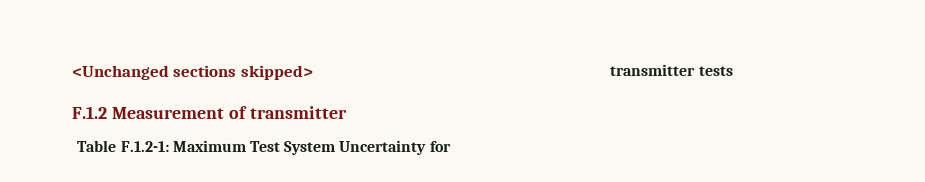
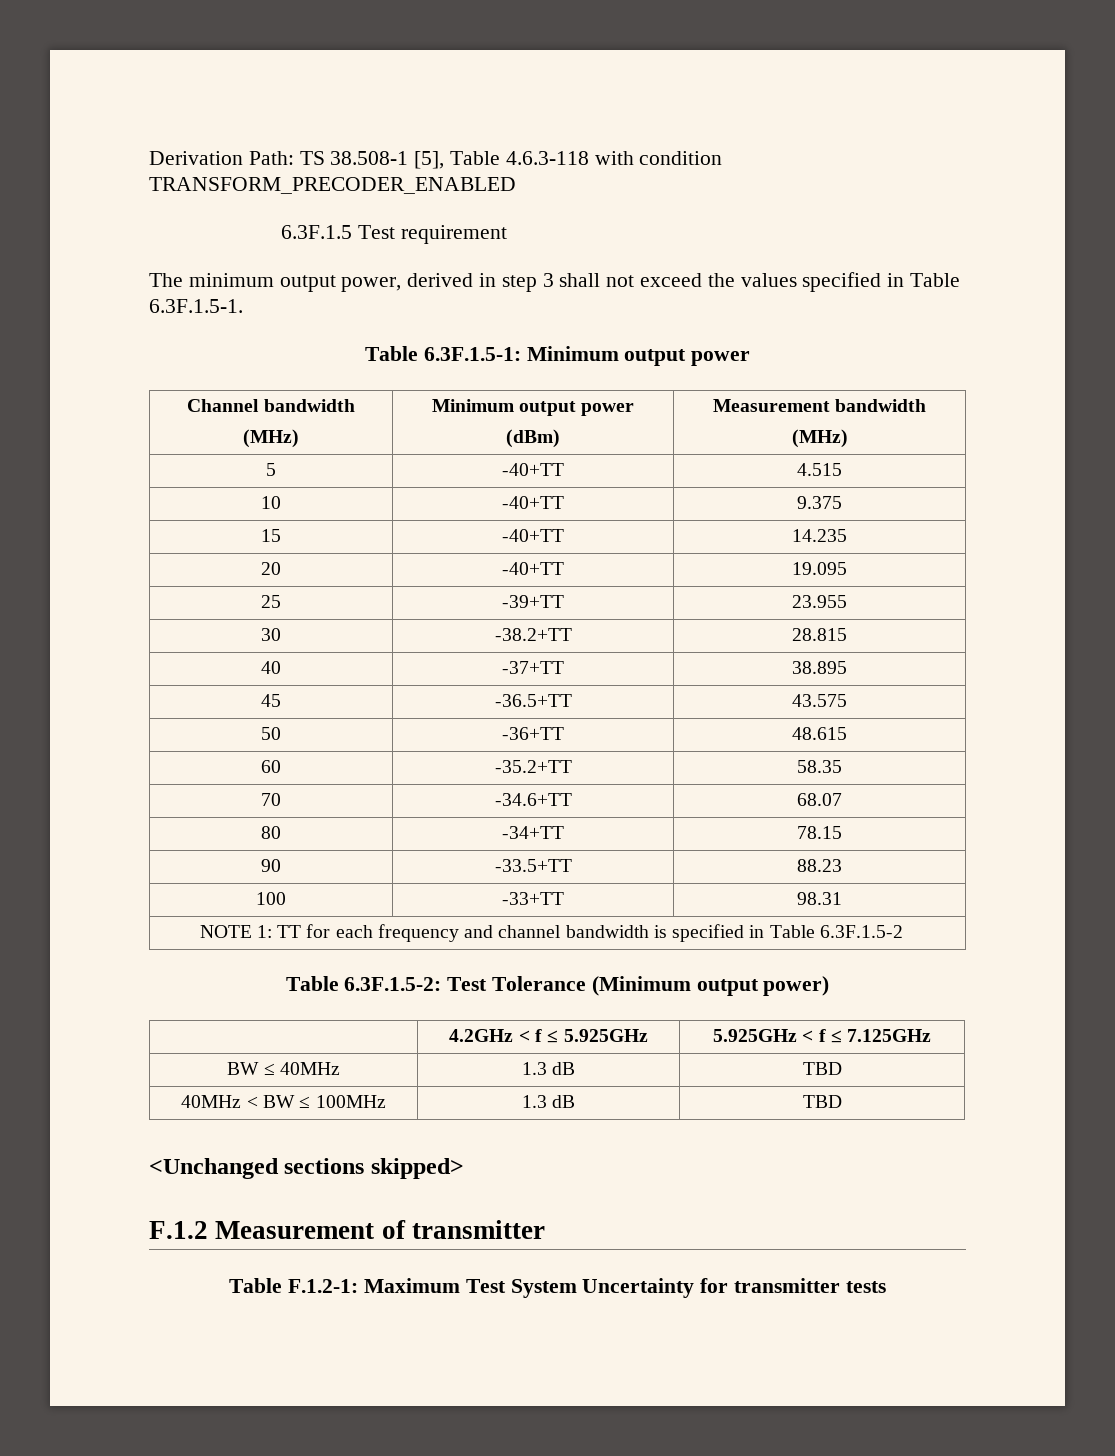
(72, 72) none -> [149,151,723,169] [149,177,516,194] [281,225,507,244] [149,272,961,292] [149,299,243,313] [364,346,751,366] [187,399,355,412] [243,429,299,448] [431,399,635,416] [506,429,560,448] [712,399,927,412] [791,429,848,448] [266,463,276,476] [502,463,564,476] [797,463,842,476] [261,496,281,509] [502,496,564,509] [797,496,842,509] [261,529,281,542] [502,529,564,542] [792,529,847,542] [261,562,281,575] [502,562,564,575] [792,562,847,575] [261,595,281,608] [502,595,564,608] [792,595,847,608] [261,628,281,641] [494,628,572,641] [792,628,847,641] [261,661,281,674] [502,661,564,674] [792,661,847,674] [261,694,281,707] [494,694,572,707] [792,694,847,707] [261,727,281,740] [502,727,564,740] [792,727,847,740] [261,760,281,773] [494,760,572,773] [797,760,842,773] [261,793,281,806] [494,793,572,806] [797,793,842,806] [261,826,281,839] [502,826,564,839] [797,826,842,839] [261,859,281,872] [494,859,572,872] [797,859,842,872] [256,892,286,905] [502,892,564,905] [797,892,842,905] [199,924,903,942] [285,976,830,996] [449,1029,648,1043] [712,1029,932,1043] [227,1062,340,1075] [521,1062,576,1075] [802,1062,842,1075] [181,1095,386,1108] [521,1095,576,1108] [802,1095,842,1108] Derivation Path: TS 38.508-1 [5], Table 4.6.3-118 with condition TRANSFORM_PRECODER_ENABLED // 6.3F.1.5 Test requirement // The minimum output power, derived in step 3 shall not exceed the values specified in Table 6.3F.1.5-1. // Table 6.3F.1.5-1: Minimum output power // Channel bandwidth // (MHz) | Minimum output power // (dBm) | Measurement bandwidth // (MHz) // 5 | -40+TT | 4.515 // 10 | -40+TT | 9.375 // 15 | -40+TT | 14.235 // 20 | -40+TT | 19.095 // 25 | -39+TT | 23.955 // 30 | -38.2+TT | 28.815 // 40 | -37+TT | 38.895 // 45 | -36.5+TT | 43.575 // 50 | -36+TT | 48.615 // 60 | -35.2+TT | 58.35 // 70 | -34.6+TT | 68.07 // 80 | -34+TT | 78.15 // 90 | -33.5+TT | 88.23 // 100 | -33+TT | 98.31 // NOTE 1: TT for each frequency and channel bandwidth is specified in Table 6.3F.1.5-2 // Table 6.3F.1.5-2: Test Tolerance (Minimum output power) // | 4.2GHz < f ≤ 5.925GHz | 5.925GHz < f ≤ 7.125GHz // BW ≤ 40MHz | 1.3 dB | TBD // 40MHz < BW ≤ 100MHz | 1.3 dB | TBD //

